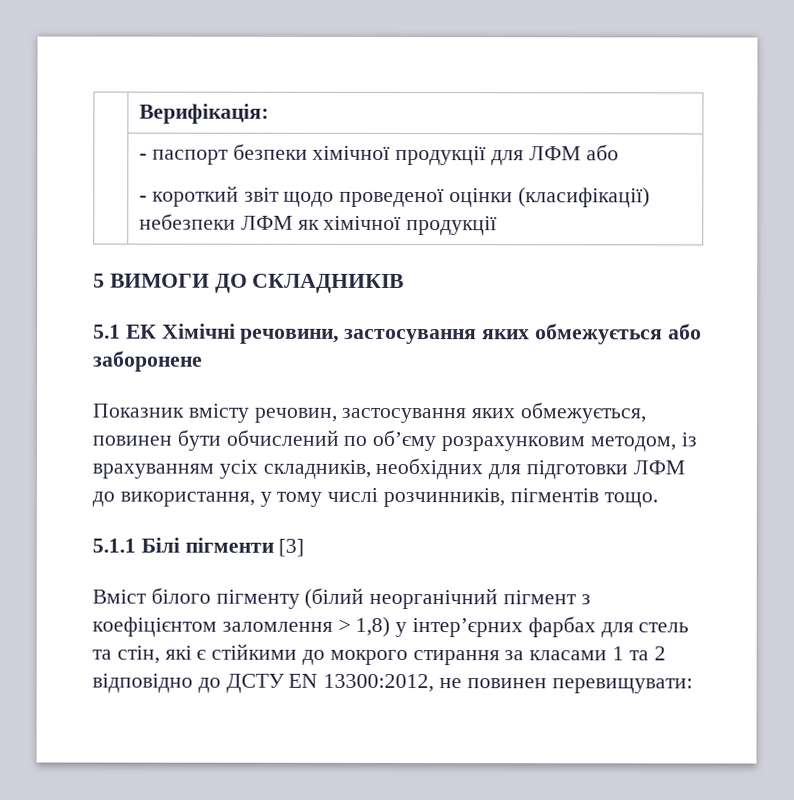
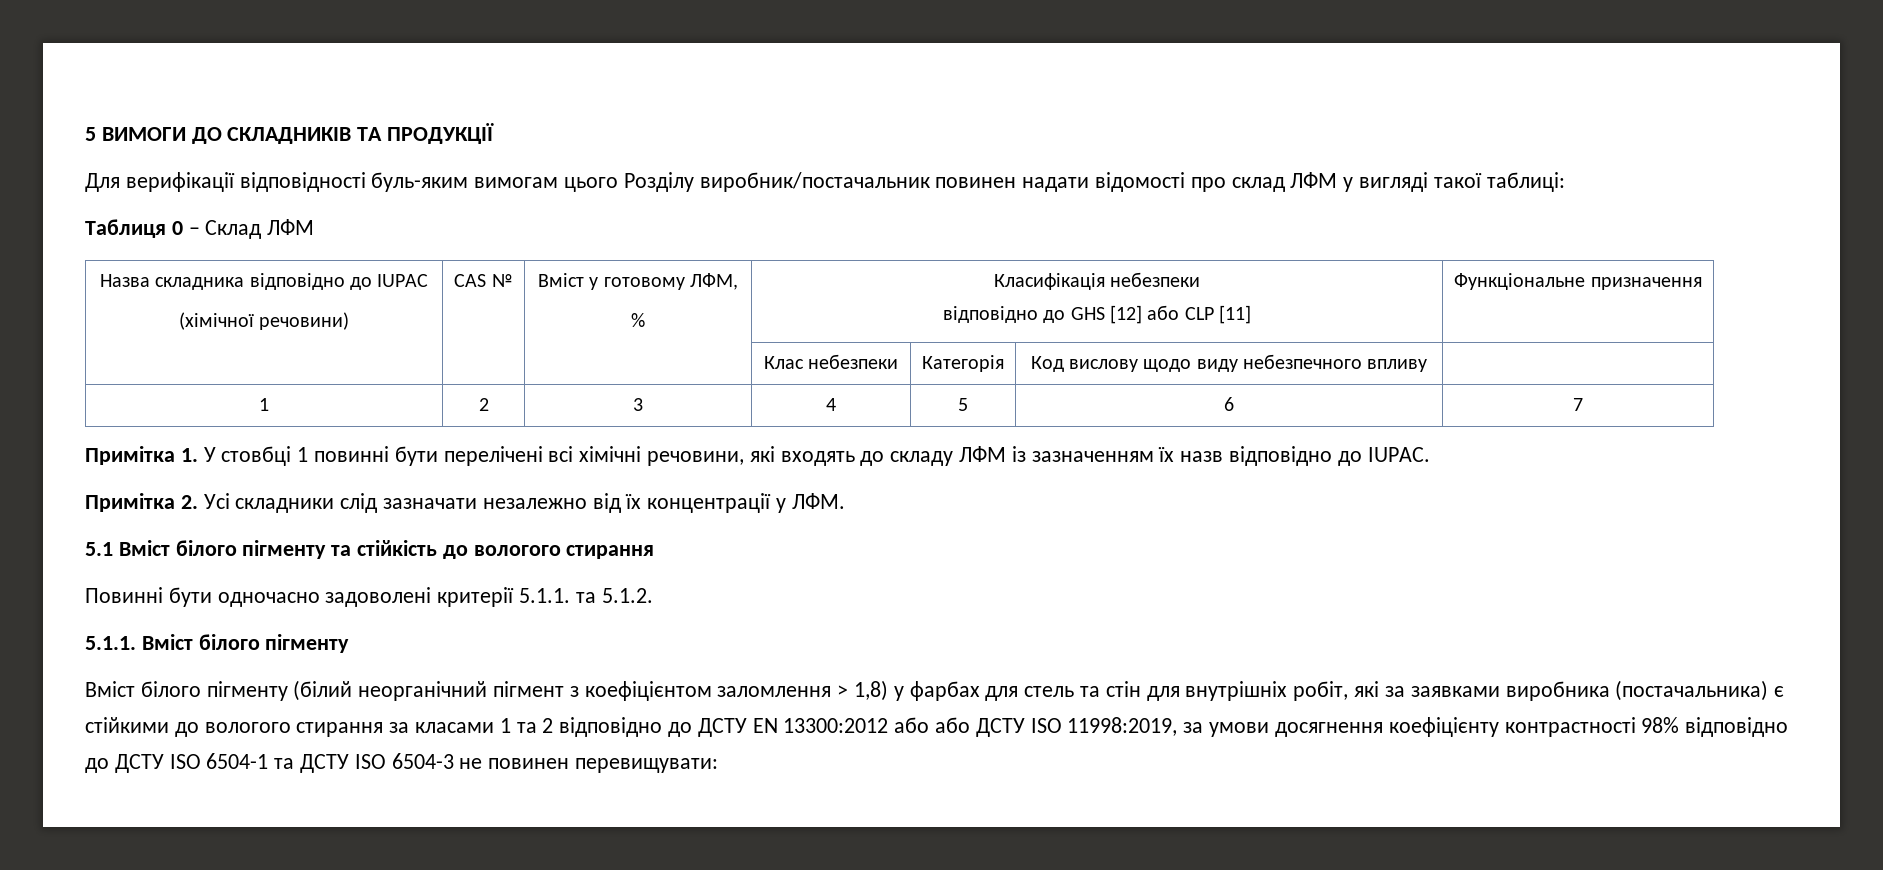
[139,103,270,124] [139,143,619,166] [139,185,650,208] [139,213,498,236] [93,273,405,294] [93,323,702,345] [93,350,203,372] [92,402,647,424] [92,429,697,452] [92,457,685,480] [92,487,658,508] [92,537,305,557] | Верифікація: // | - паспорт безпеки хімічної продукції для ЛФМ або // - короткий звіт щодо проведеної оцінки (класифікації) небезпеки ЛФМ як хімічної продукції // 5 ВИМОГИ ДО СКЛАДНИКІВ // 5.1 ЕК Хімічні речовини, застосування яких обмежується або заборонене // Показник вмісту речовин, застосування яких обмежується, повинен бути обчислений по об’єму розрахунковим методом, із врахуванням усіх складників, необхідних для підготовки ЛФМ до використання, у тому числі розчинників, пігментів тощо. // 5.1.1 Білі пігменти [3] -> [85,123,495,144] [85,172,1565,192] [85,219,315,239] [99,273,429,290] [178,312,350,330] [454,274,513,287] [538,273,738,290] [631,313,645,327] [993,272,1201,290] [943,305,1251,324] [1454,273,1702,290] [763,354,899,369] [922,355,1004,372] [1030,354,1428,372] [259,398,269,411] [478,398,489,411] [633,398,643,411] [826,398,836,411] [958,398,968,411] [1224,397,1234,411] [1573,398,1583,411] [85,446,1430,466] [85,493,845,513] [85,540,655,559] [85,587,653,607] [85,634,350,653] 5 ВИМОГИ ДО СКЛАДНИКІВ ТА ПРОДУКЦІЇ // Для верифікації відповідності буль-яким вимогам цього Розділу виробник/постачальник повинен надати відомості про склад ЛФМ у вигляді такої таблиці: // Таблиця 0 – Склад ЛФМ // Назва складника відповідно до IUPAC // (хімічної речовини) | CAS № | Вміст у готовому ЛФМ, // % | Класифікація небезпеки // відповідно до GHS [12] або CLP [11] | Функціональне призначення // | | | Клас небезпеки | Категорія | Код вислову щодо виду небезпечного впливу | // 1 | 2 | 3 | 4 | 5 | 6 | 7 // Примітка 1. У стовбці 1 повинні бути перелічені всі хімічні речовини, які входять до складу ЛФМ із зазначенням їх назв відповідно до IUPAC. // Примітка 2. Усі складники слід зазначати незалежно від їх концентрації у ЛФМ. // 5.1 Вміст білого пігменту та стійкість до вологого стирання // Повинні бути одночасно задоволені критерії 5.1.1. та 5.1.2. // 5.1.1. Вміст білого пігменту
[412,618,524,638] інтер’єрних -> (904, 693) none
[116,645,192,664] стін, які -> [1105,680,1769,701] стін для внутрішніх робіт, які за заявками виробника (постачальника)
[329,649,408,666] мокрого -> [204,722,291,733] вологого
[323,673,435,693] 13300:2012, -> [783,717,1789,737] [85,753,454,773] 13300:2012 або або ДСТУ ISO 11998:2019, за умови досягнення коефіцієнту контрастності 98% відповідно до ДСТУ ISO 6504-1 та ДСТУ ISO 6504-3

